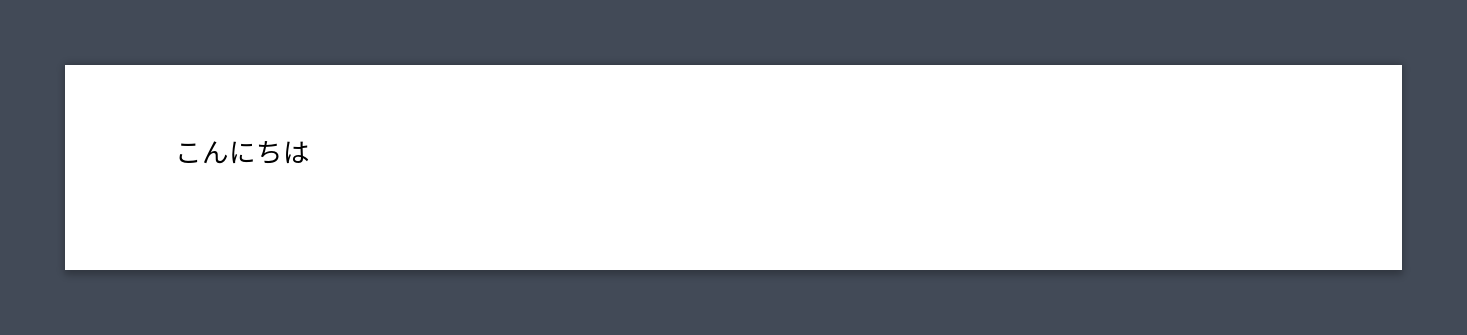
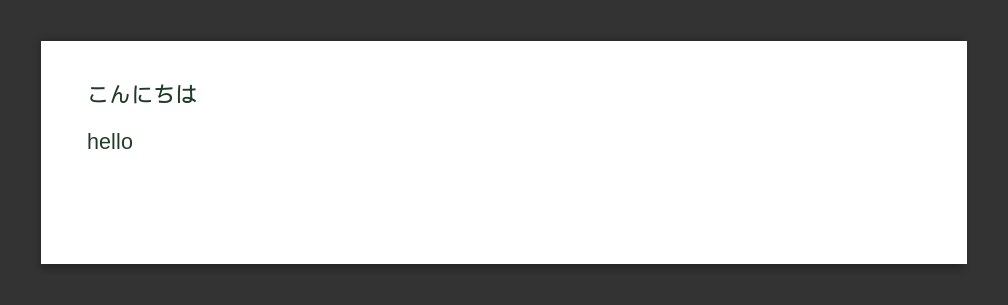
(310, 152) none -> [87,133,133,149] // hello

